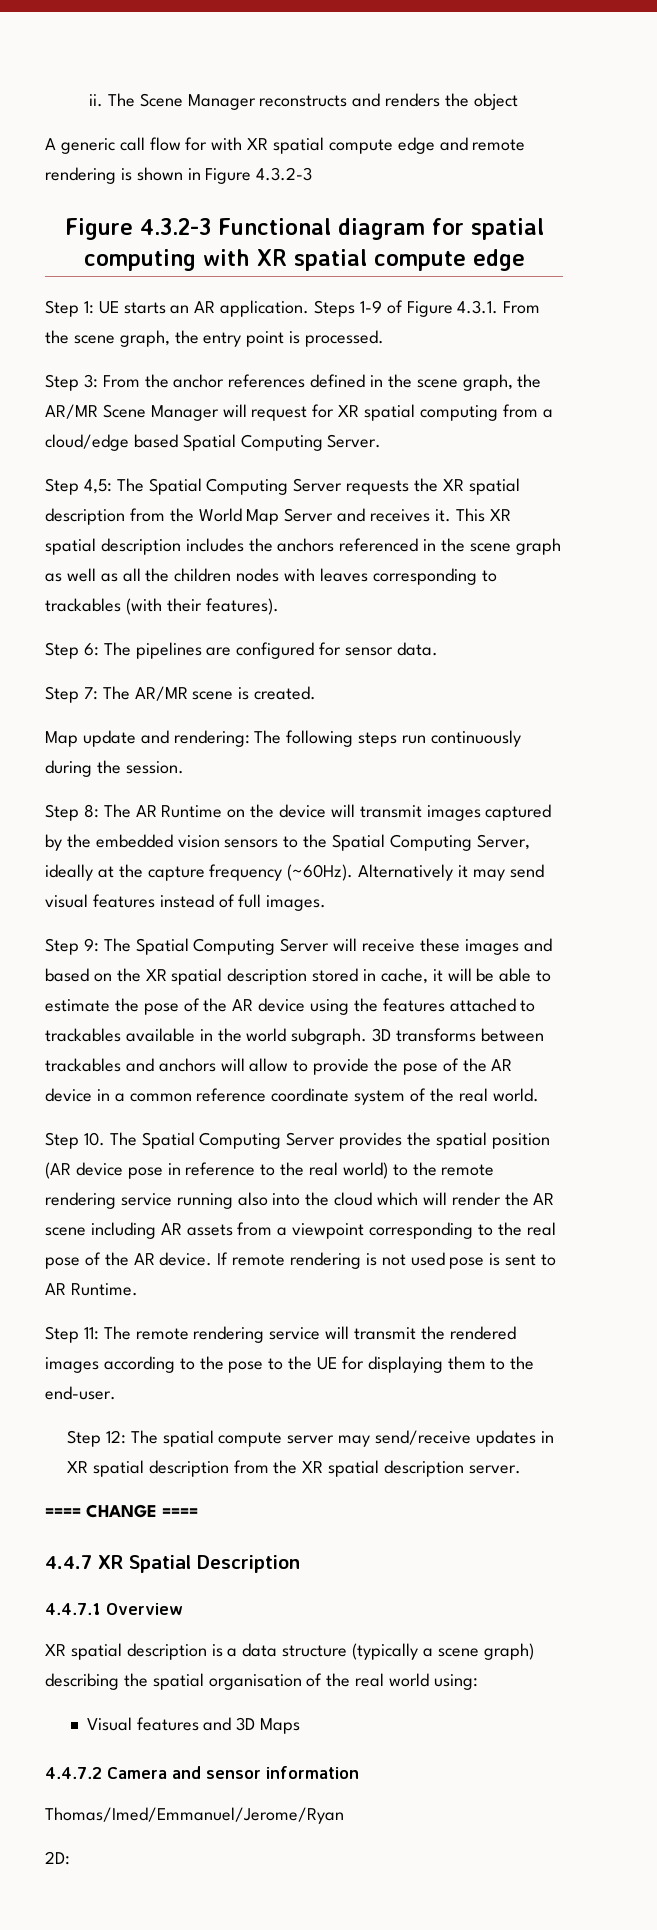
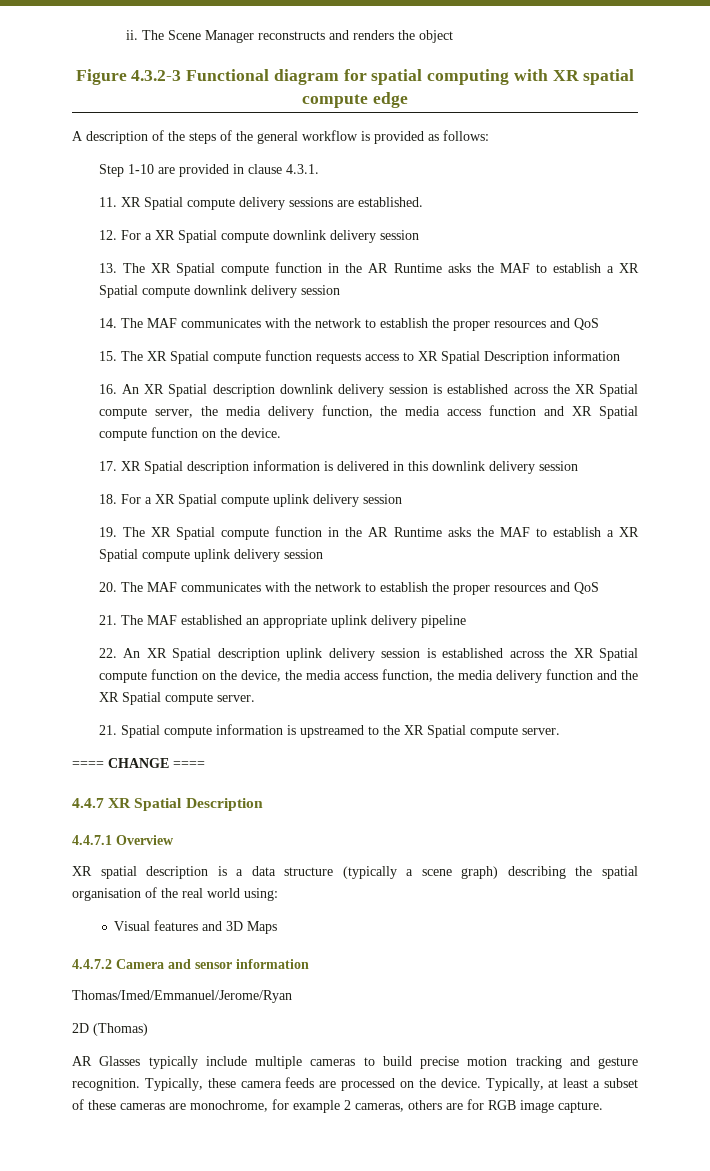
[45,137,526,154] [45,167,313,184] // A generic call flow for with XR spatial compute edge and remote rendering is shown in Figure 4.3.2-3 -> (453, 36) none
[45,300,541,317] [45,330,385,347] [45,374,542,391] [45,404,553,421] [45,434,382,451] [45,478,520,495] [45,508,511,525] [45,538,561,555] [45,568,497,585] [45,598,279,615] [45,642,438,659] [45,686,317,703] [45,730,521,747] [45,760,184,777] [45,804,552,821] [45,834,530,851] [45,864,544,881] [45,894,327,911] [45,938,552,955] [45,968,552,985] [45,998,536,1015] [45,1028,544,1045] [45,1058,513,1075] [45,1088,539,1105] [45,1132,550,1149] [45,1162,495,1179] [45,1192,555,1209] [45,1222,556,1239] [45,1252,557,1269] [45,1283,138,1296] [45,1326,516,1343] [45,1356,535,1373] [45,1386,116,1400] [66,1430,554,1447] [66,1460,464,1477] Step 1: UE starts an AR application. Steps 1-9 of Figure 4.3.1. From the scene graph, the entry point is processed. // Step 3: From the anchor references defined in the scene graph, the AR/MR Scene Manager will request for XR spatial computing from a cloud/edge based Spatial Computing Server. // Step 4,5: The Spatial Computing Server requests the XR spatial description from the World Map Server and receives it. This XR spatial description includes the anchors referenced in the scene graph as well as all the children nodes with leaves corresponding to trackables (with their features). // Step 6: The pipelines are configured for sensor data. // Step 7: The AR/MR scene is created. // Map update and rendering: The following steps run continuously during the session. // Step 8: The AR Runtime on the device will transmit images captured by the embedded vision sensors to the Spatial Computing Server, ideally at the capture frequency (~60Hz). Alternatively it may send visual features instead of full images. // Step 9: The Spatial Computing Server will receive these images and based on the XR spatial description stored in cache, it will be able to estimate the pose of the AR device using the features attached to trackables available in the world subgraph. 3D transforms between trackables and anchors will allow to provide the pose of the AR device in a common reference coordinate system of the real world. // Step 10. The Spatial Computing Server provides the spatial position (AR device pose in reference to the real world) to the remote rendering service running also into the cloud which will render the AR scene including AR assets from a viewpoint corresponding to the real pose of the AR device. If remote rendering is not used pose is sent to AR Runtime. // Step 11: The remote rendering service will transmit the rendered images according to the pose to the UE for displaying them to the end-user. // Step 12: The spatial compute server may send/receive updates in XR spatial description from the XR spatial description -> [72,130,489,144] [98,164,319,177] [98,197,423,210] [98,230,419,243] [98,262,639,276] [98,285,340,298] [98,318,599,331] [98,350,620,364] [98,384,638,397] [98,405,638,419] [98,427,281,441] [98,460,578,474] [98,494,402,507] [98,526,639,540] [98,549,323,562] [98,582,599,595] [98,615,466,628] [98,648,638,661] [98,669,638,683] [98,692,255,705] [98,724,518,738] A description of the steps of the general workflow is provided as follows: // Step 1-10 are provided in clause 4.3.1. // 11. XR Spatial compute delivery sessions are established. // 12. For a XR Spatial compute downlink delivery session // 13. The XR Spatial compute function in the AR Runtime asks the MAF to establish a XR Spatial compute downlink delivery session // 14. The MAF communicates with the network to establish the proper resources and QoS // 15. The XR Spatial compute function requests access to XR Spatial Description information // 16. An XR Spatial description downlink delivery session is established across the XR Spatial compute server, the media delivery function, the media access function and XR Spatial compute function on the device. // 17. XR Spatial description information is delivered in this downlink delivery session // 18. For a XR Spatial compute uplink delivery session // 19. The XR Spatial compute function in the AR Runtime asks the MAF to establish a XR Spatial compute uplink delivery session // 20. The MAF communicates with the network to establish the proper resources and QoS // 21. The MAF established an appropriate uplink delivery pipeline // 22. An XR Spatial description uplink delivery session is established across the XR Spatial compute function on the device, the media access function, the media delivery function and the XR Spatial compute server. // 21. Spatial compute information is upstreamed to the XR Spatial compute
[45,1851,70,1865] 2D: -> [72,1023,148,1036] [72,1056,638,1069] [72,1077,638,1091] [72,1099,603,1113] 2D (Thomas) // AR Glasses typically include multiple cameras to build precise motion tracking and gesture recognition. Typically, these camera feeds are processed on the device. Typically, at least a subset of these cameras are monochrome, for example 2 cameras, others are for RGB image capture.

